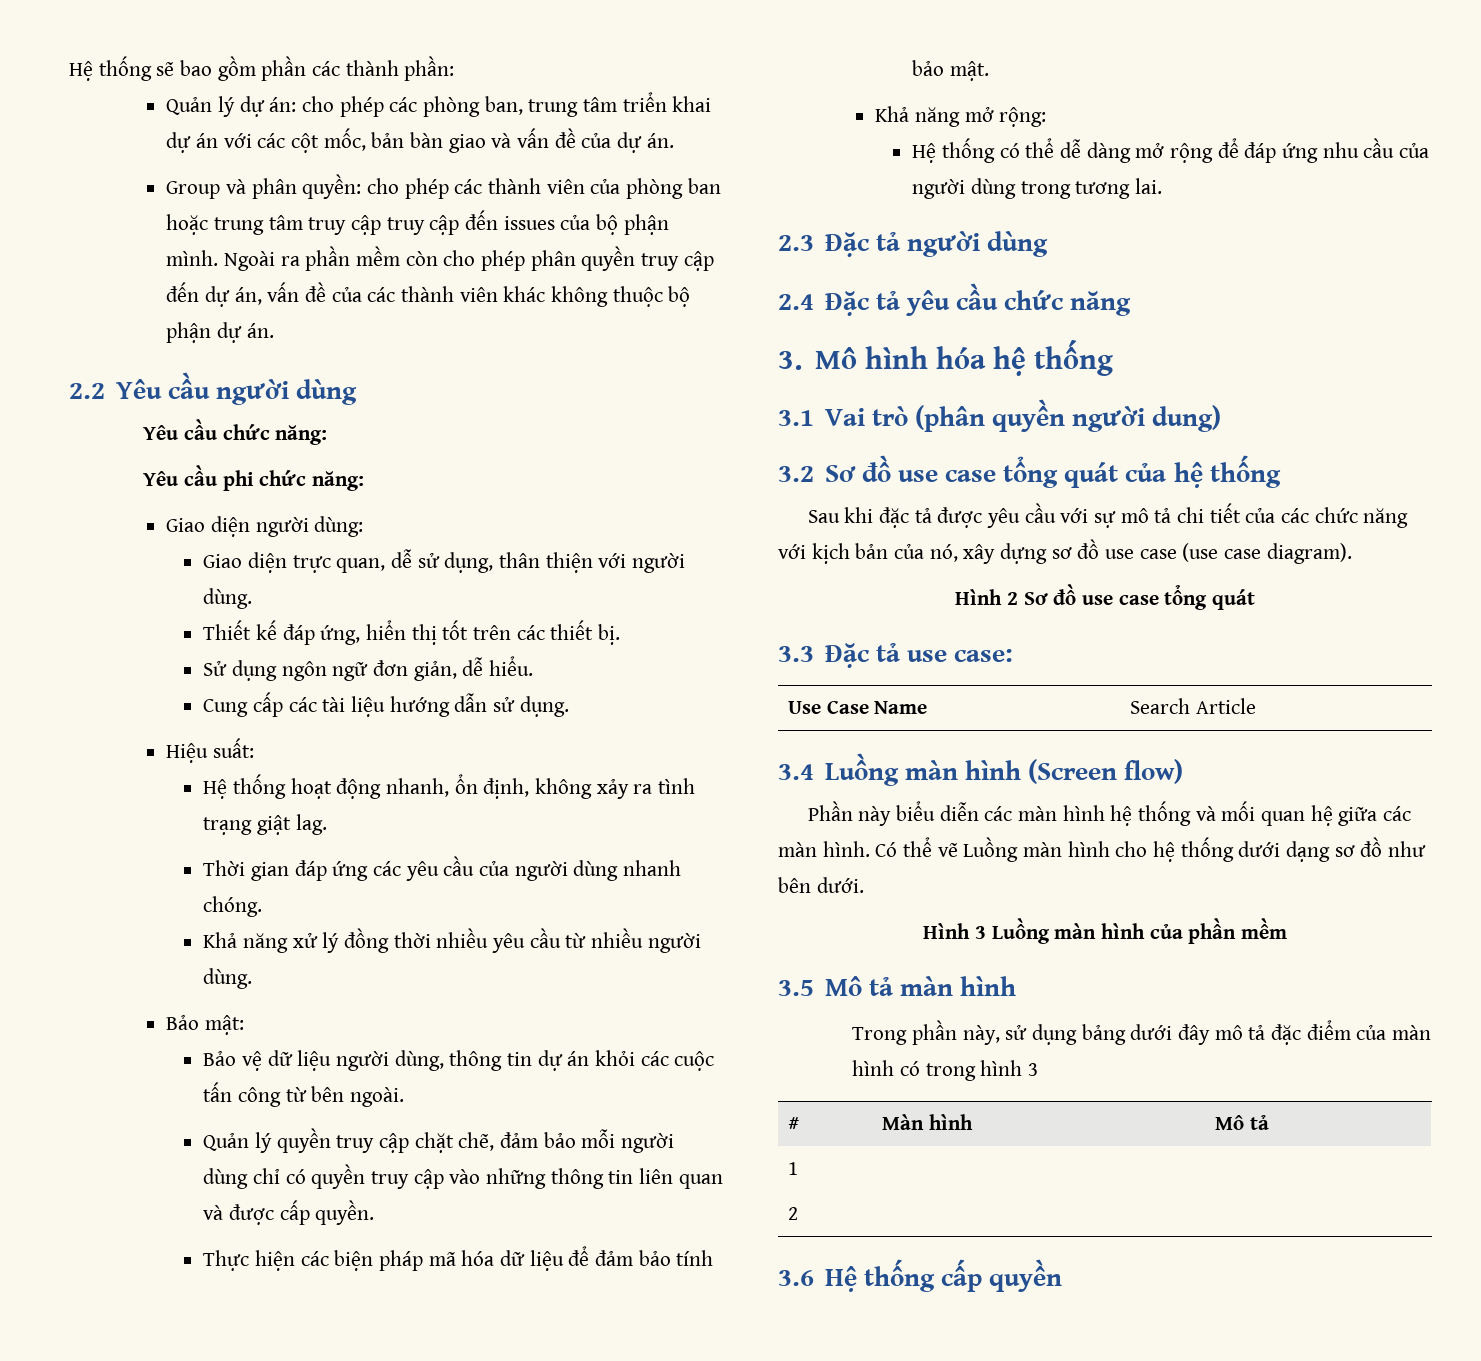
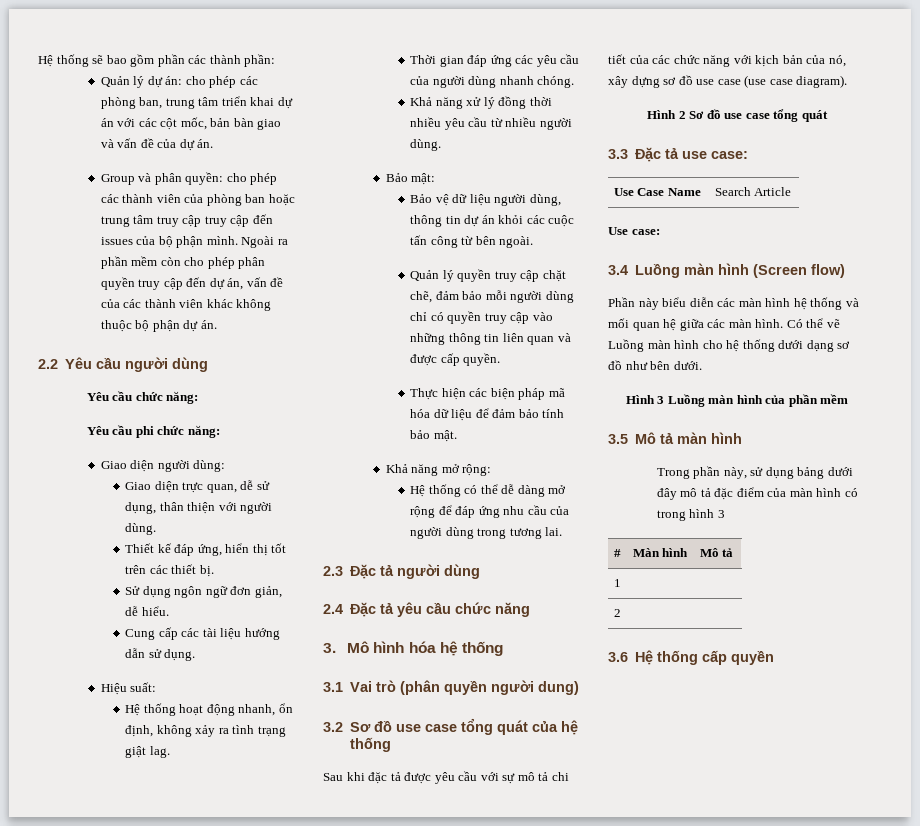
(1256, 706) none -> [608,227,660,235] // Use case:

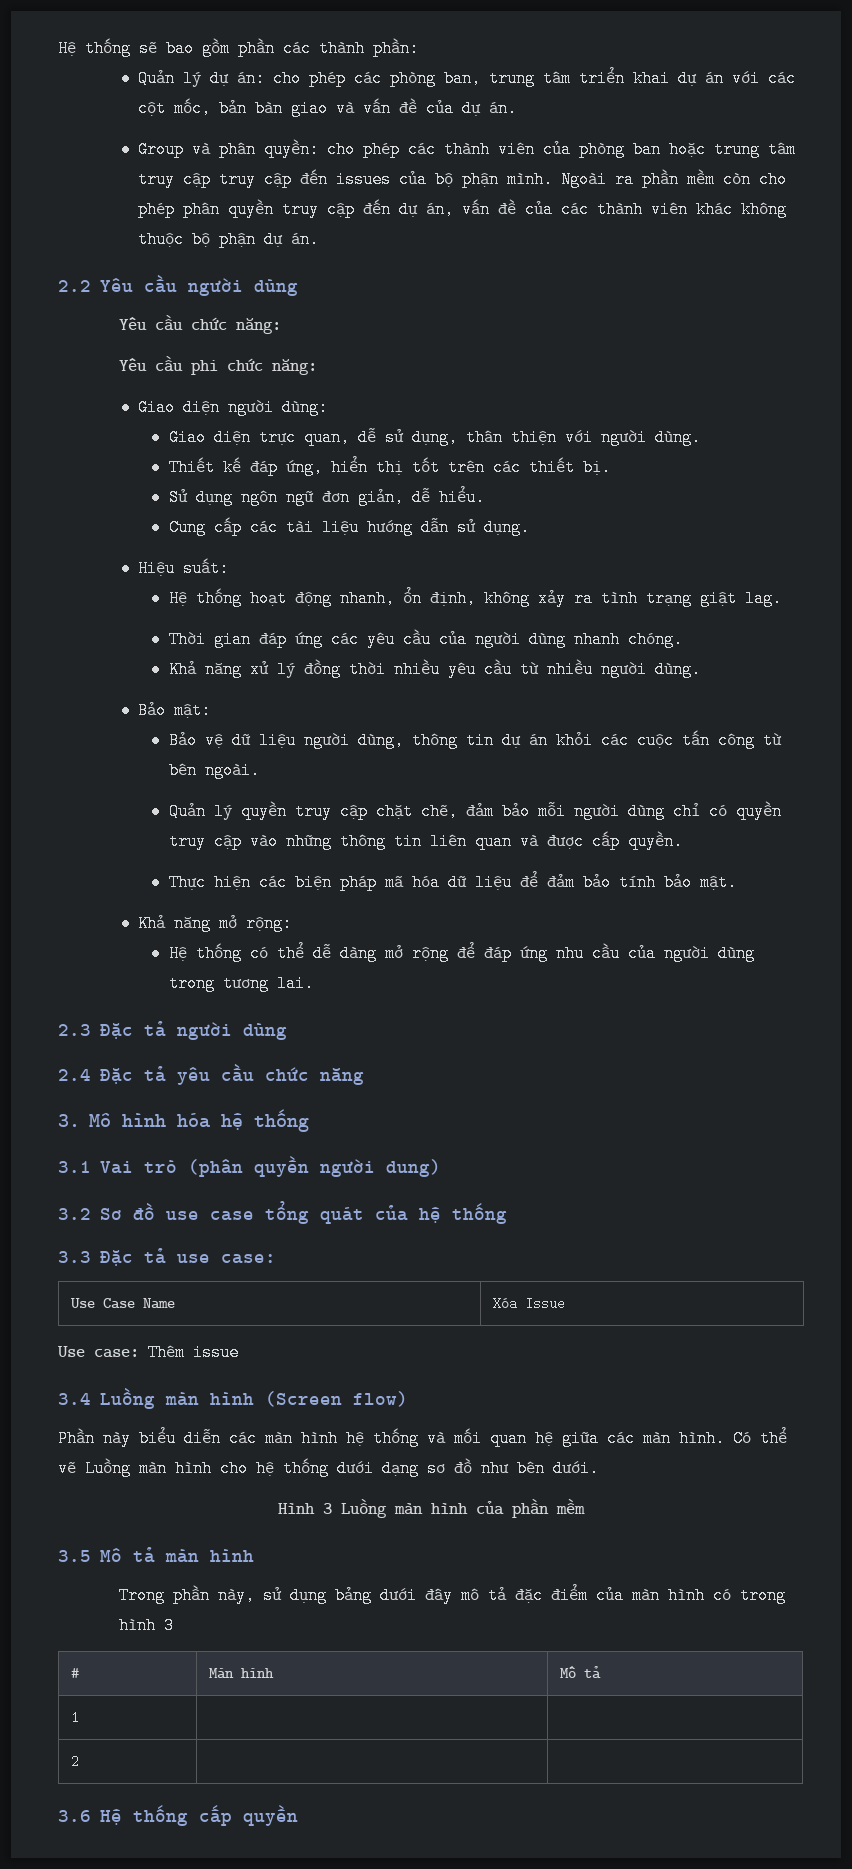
[323,771,569,784] [608,54,846,67] [608,75,848,88] [647,109,828,122] // Sau khi đặc tả được yêu cầu với sự mô tả chi tiết của các chức năng với kịch bản của nó, xây dựng sơ đồ use case (use case diagram). // Hình 2 Sơ đồ use case tổng quát -> (507, 1213) none
[714,187,792,196] Search Article -> [492,1297,565,1310] Xóa Issue
(660, 232) none -> [148,1344,239,1361] Thêm issue

